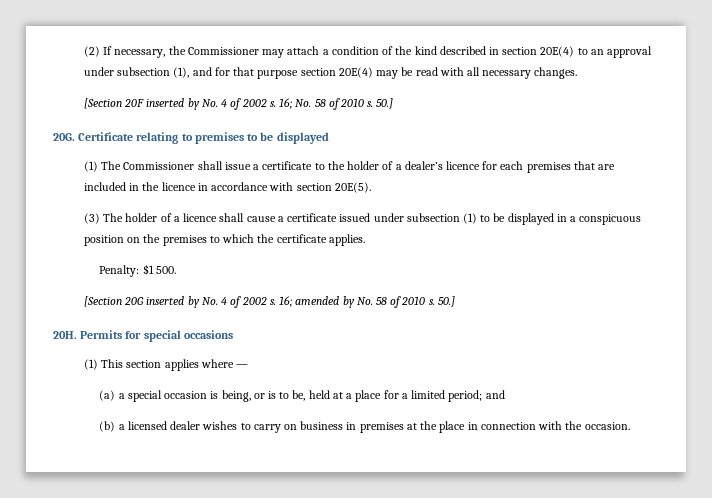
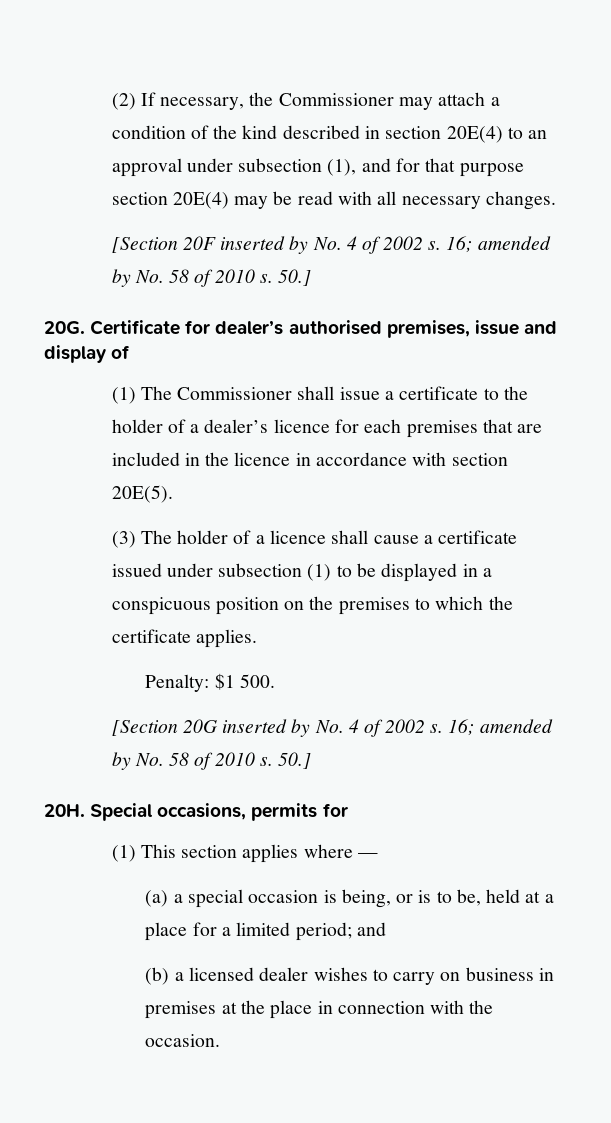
(293, 103) none -> [478,236,552,250] [111,269,131,287] amended by
[136,132,329,144] relating to premises to be displayed -> [185,320,557,338] [44,345,131,363] for dealer’s authorised premises, issue and display of
[80,330,233,342] Permits for special occasions -> [90,803,348,821] Special occasions, permits for

